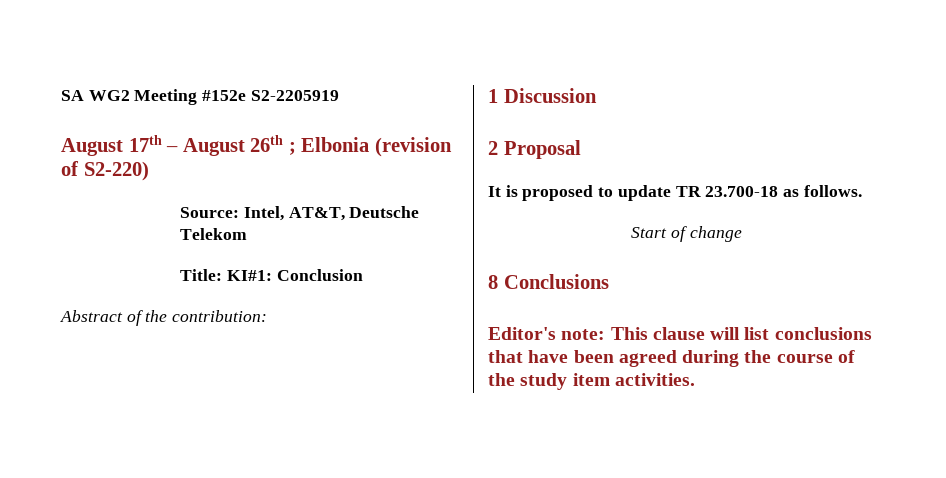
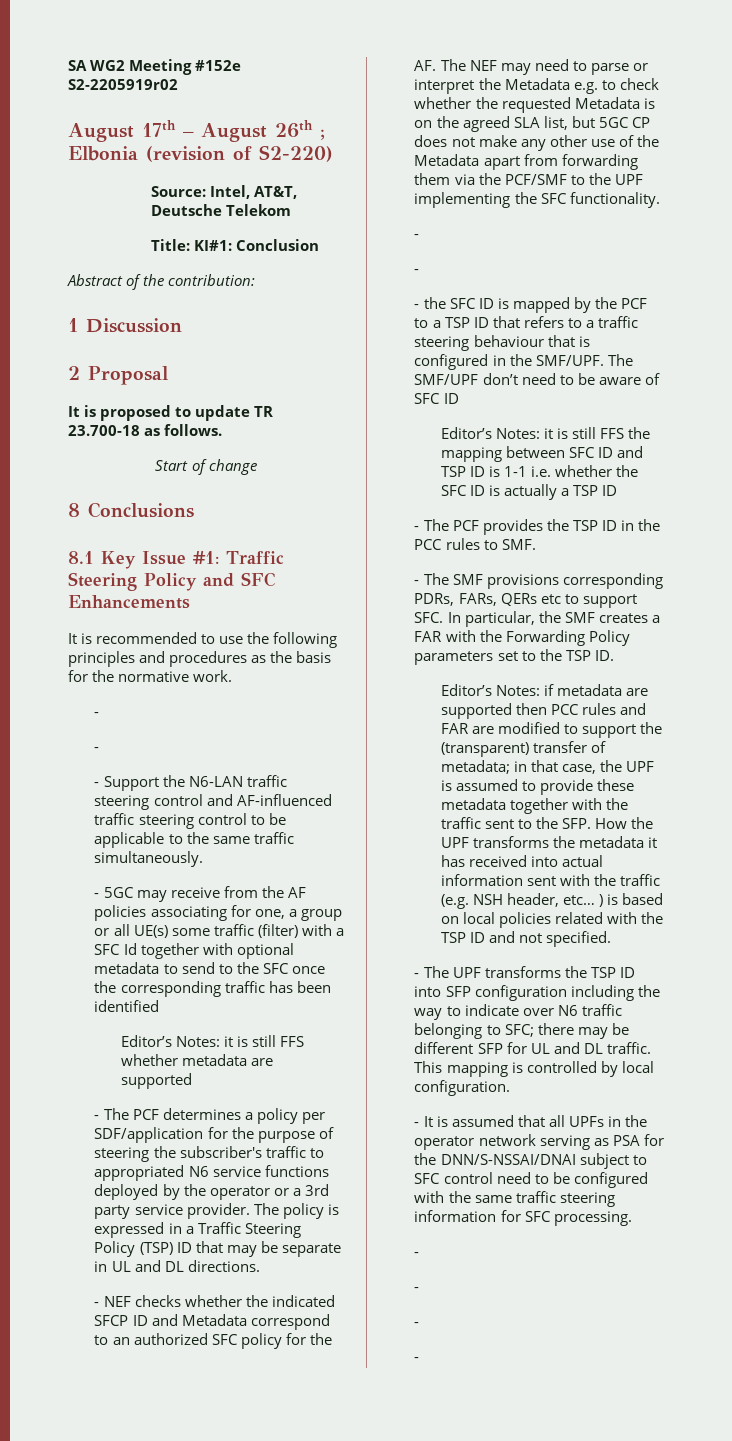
[250,90,339,101] S2-2205919 -> [68,79,178,90] S2-2205919r02
[488,327,872,340] [488,350,855,367] [488,373,695,390] Editor's note: This clause will list conclusions that have been agreed during the course of the study item activities. -> [68,551,284,569] [68,572,276,591] [68,595,190,609] [68,632,338,648] [68,651,332,667] [68,670,233,682] [94,712,100,717] [94,747,100,752] [94,775,287,791] [94,794,332,810] [94,813,286,829] [94,832,294,848] [94,851,204,867] [94,886,306,902] [94,905,342,921] [94,924,344,938] [94,943,294,959] [94,962,325,974] [94,981,331,997] [94,1000,160,1012] [120,1035,305,1047] [120,1054,274,1066] [120,1073,192,1089] [94,1108,325,1124] [94,1127,334,1143] [94,1146,324,1162] [94,1165,329,1181] [94,1184,329,1200] [94,1203,339,1219] [94,1222,301,1238] [94,1241,341,1257] [94,1260,260,1272] [94,1295,335,1307] [94,1314,330,1330] [94,1333,332,1349] [414,59,648,75] [414,78,659,94] [414,97,655,113] [414,116,650,132] [414,135,659,151] [414,154,638,170] [414,173,643,185] [414,192,660,208] [414,234,420,239] [414,269,420,274] [414,297,647,313] [414,316,638,328] [414,335,590,351] [414,354,633,370] [414,373,660,385] [414,393,459,404] [440,427,651,439] [440,446,644,462] [440,465,639,477] [440,484,618,500] [414,519,660,535] [414,538,536,550] [414,573,663,589] [414,593,637,608] [414,611,660,627] [414,630,630,646] [414,649,614,665] [440,684,649,696] [440,703,647,719] [440,722,663,738] [440,741,607,757] [440,760,655,774] [440,779,635,795] [440,798,629,814] [440,817,654,829] [440,836,658,848] [440,855,604,867] [440,874,661,886] [440,893,664,909] [440,912,664,928] [440,931,612,947] [414,966,635,978] [414,985,660,1001] [414,1004,622,1020] [414,1023,629,1039] [414,1042,651,1054] [414,1061,654,1077] [414,1080,511,1096] [414,1115,647,1127] [414,1134,664,1150] [414,1153,647,1169] [414,1172,648,1188] [414,1191,615,1207] [414,1210,632,1226] [414,1252,420,1257] [414,1287,420,1292] [414,1322,420,1327] [414,1357,420,1362] 8.1 Key Issue #1: Traffic Steering Policy and SFC Enhancements // It is recommended to use the following principles and procedures as the basis for the normative work. // - // - // - Support the N6-LAN traffic steering control and AF-influenced traffic steering control to be applicable to the same traffic simultaneously. // - 5GC may receive from the AF policies associating for one, a group or all UE(s) some traffic (filter) with a SFC Id together with optional metadata to send to the SFC once the corresponding traffic has been identified // Editor’s Notes: it is still FFS whether metadata are supported // - The PCF determines a policy per SDF/application for the purpose of steering the subscriber's traffic to appropriated N6 service functions deployed by the operator or a 3rd party service provider. The policy is expressed in a Traffic Steering Policy (TSP) ID that may be separate in UL and DL directions. // - NEF checks whether the indicated SFCP ID and Metadata correspond to an authorized SFC policy for the AF. The NEF may need to parse or interpret the Metadata e.g. to check whether the requested Metadata is on the agreed SLA list, but 5GC CP does not make any other use of the Metadata apart from forwarding them via the PCF/SMF to the UPF implementing the SFC functionality. // - // - // - the SFC ID is mapped by the PCF to a TSP ID that refers to a traffic steering behaviour that is configured in the SMF/UPF. The SMF/UPF don’t need to be aware of SFC ID // Editor’s Notes: it is still FFS the mapping between SFC ID and TSP ID is 1-1 i.e. whether the SFC ID is actually a TSP ID // - The PCF provides the TSP ID in the PCC rules to SMF. // - The SMF provisions corresponding PDRs, FARs, QERs etc to support SFC. In particular, the SMF creates a FAR with the Forwarding Policy parameters set to the TSP ID. // Editor’s Notes: if metadata are supported then PCC rules and FAR are modified to support the (transparent) transfer of metadata; in that case, the UPF is assumed to provide these metadata together with the traffic sent to the SFP. How the UPF transforms the metadata it has received into actual information sent with the traffic (e.g. NSH header, etc… ) is based on local policies related with the TSP ID and not specified. // - The UPF transforms the TSP ID into SFP configuration including the way to indicate over N6 traffic belonging to SFC; there may be different SFP for UL and DL traffic. This mapping is controlled by local configuration. // - It is assumed that all UPFs in the operator network serving as PSA for the DNN/S-NSSAI/DNAI subject to SFC control need to be configured with the same traffic steering information for SFC processing. // - // - // - // -

